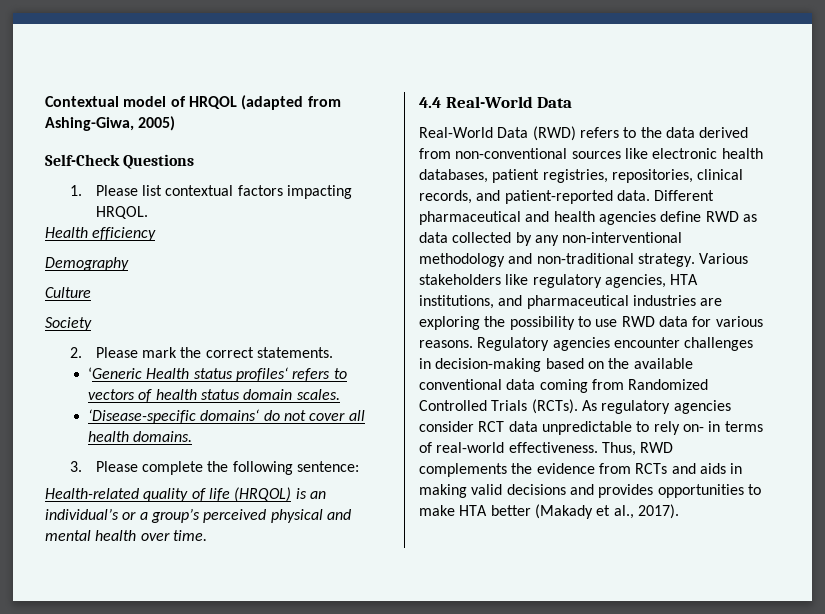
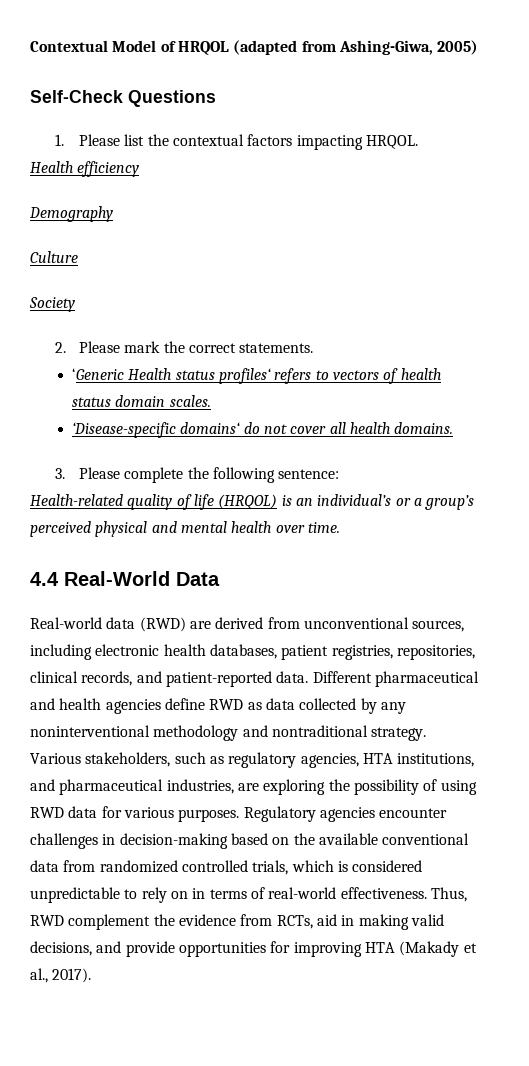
[123,96,167,107] model -> [112,40,157,52] Model
(163, 190) none -> [147,134,169,146] the
[419,126,749,141] [419,148,648,159] Real-World Data (RWD) refers to the data derived from non-conventional sources like -> [30,617,465,632] [30,644,92,660] Real-world data (RWD) are derived from unconventional sources, including
[562,232,683,243] non-interventional -> [30,725,150,737] noninterventional
[536,253,634,264] non-traditional -> [271,725,368,737] nontraditional
[419,274,529,285] stakeholders like -> [85,752,224,767] stakeholders, such as
[632,295,696,306] industries -> [166,779,234,794] industries,
[577,316,618,327] to use -> [423,779,477,795] of using
[419,340,473,348] reasons. -> [178,809,240,822] purposes.
[539,379,709,393] [419,399,731,414] [419,421,538,432] coming from Randomized Controlled Trials (RCTs). As regulatory agencies consider RCT data -> [63,860,423,875] from randomized controlled trials, which is considered
[682,424,704,432] on- -> [170,891,188,899] on
[419,463,507,477] complements -> [68,914,151,930] complement
[635,463,743,474] [419,484,761,498] [419,505,531,516] RCTs and aids in making valid decisions and provides opportunities to make HTA better -> [276,914,444,930] [30,941,395,957] RCTs, aid in making valid decisions, and provide opportunities for improving HTA

